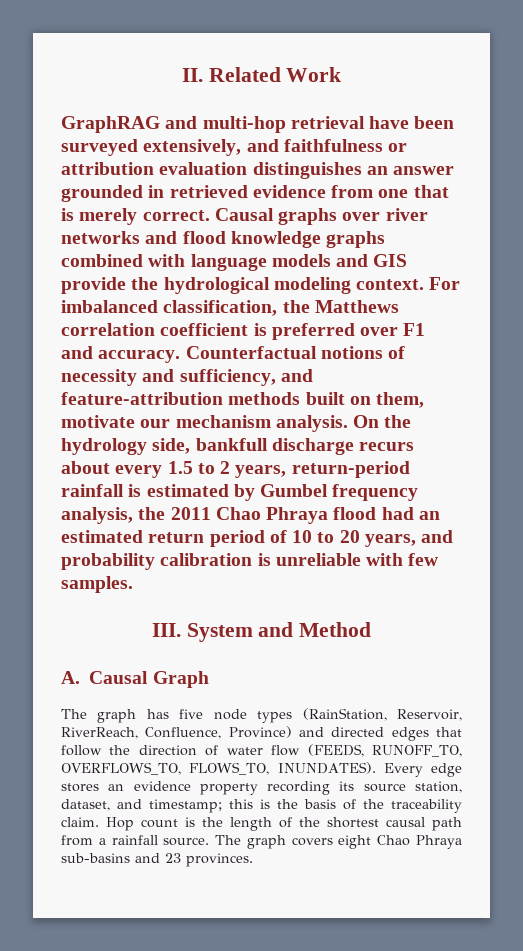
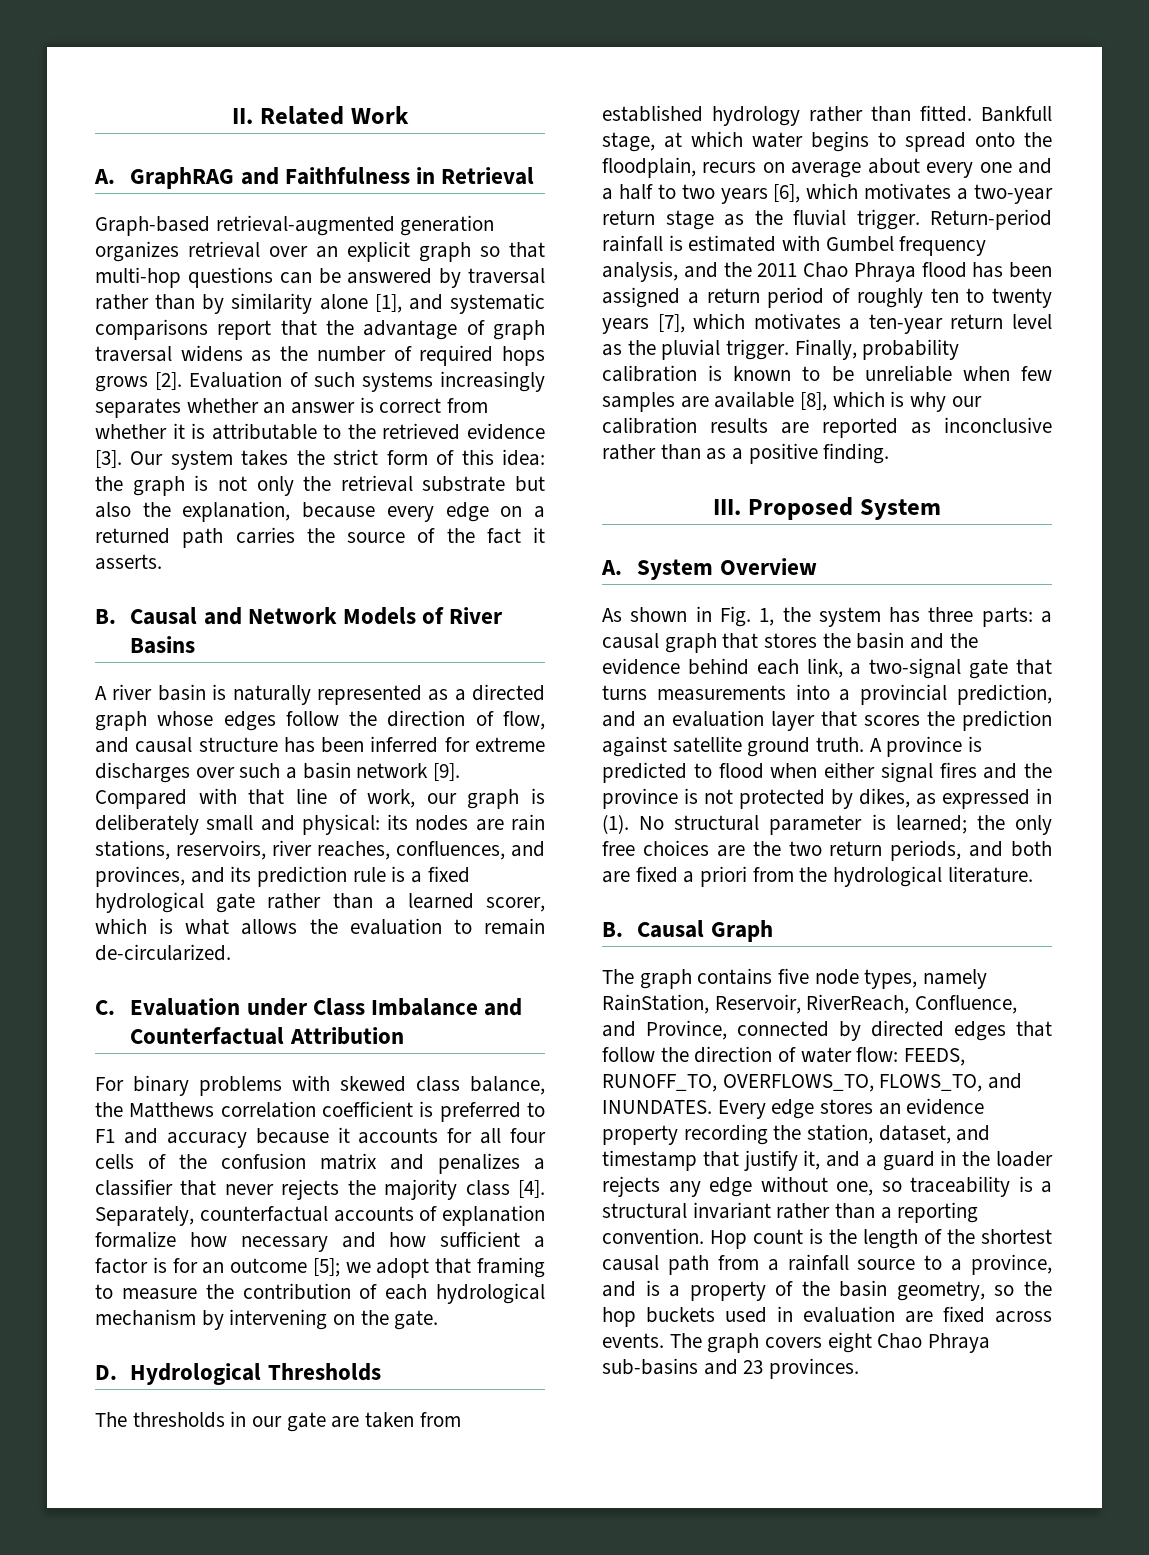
(342, 74) none -> [94,169,115,184] A.
[202,116,455,133] [61,139,408,156] [61,162,455,179] [61,185,449,202] [61,208,428,225] [61,231,386,248] [61,254,408,271] [61,277,461,294] [61,300,278,316] multi-hop retrieval have been surveyed extensively, and faithfulness or attribution evaluation distinguishes an answer grounded in retrieved evidence from one that is merely correct. Causal graphs over river networks and flood knowledge graphs combined with language models and GIS provide the hydrological modeling context. For imbalanced classification, -> [284,167,535,185] [95,215,495,236] [95,241,545,262] [95,267,545,288] [95,293,545,314] [95,319,545,340] [95,345,545,366] [95,371,545,392] [95,397,489,418] [95,423,545,440] [95,449,545,470] [95,475,545,496] [95,501,545,522] [95,527,545,548] [95,554,162,570] [95,607,504,625] [130,636,196,654] [95,684,545,705] [95,710,545,731] [95,736,545,753] [95,762,461,783] [95,788,545,809] [95,814,545,835] [95,840,545,860] [95,866,470,887] [95,892,545,913] [95,918,545,935] [95,944,231,961] [95,998,523,1016] [130,1027,404,1045] [95,1075,545,1096] Faithfulness in Retrieval // Graph-based retrieval-augmented generation organizes retrieval over an explicit graph so that multi-hop questions can be answered by traversal rather than by similarity alone [1], and systematic comparisons report that the advantage of graph traversal widens as the number of required hops grows [2]. Evaluation of such systems increasingly separates whether an answer is correct from whether it is attributable to the retrieved evidence [3]. Our system takes the strict form of this idea: the graph is not only the retrieval substrate but also the explanation, because every edge on a returned path carries the source of the fact it asserts. // B. Causal and Network Models of River Basins // A river basin is naturally represented as a directed graph whose edges follow the direction of flow, and causal structure has been inferred for extreme discharges over such a basin network [9]. Compared with that line of work, our graph is deliberately small and physical: its nodes are rain stations, reservoirs, river reaches, confluences, and provinces, and its prediction rule is a fixed hydrological gate rather than a learned scorer, which is what allows the evaluation to remain de-circularized. // C. Evaluation under Class Imbalance and Counterfactual Attribution // For binary problems with skewed class balance,
[360,327,399,336] over -> [527,1102,545,1117] to
[98,346,406,363] [61,369,313,386] [61,392,425,408] [61,415,412,432] [61,438,415,455] [61,461,410,478] accuracy. Counterfactual notions of necessity and sufficiency, and feature-attribution methods built on them, motivate our mechanism analysis. On the hydrology side, bankfull discharge recurs about every 1.5 to 2 years, return-period -> [166,1127,546,1148] [95,1153,545,1174] [95,1179,545,1200] [95,1205,545,1226] [95,1231,545,1252] [95,1257,545,1278] [95,1283,545,1304] [95,1309,439,1330] [95,1363,381,1385] [95,1411,461,1432] [602,105,1052,126] [602,131,1052,152] [602,157,1052,178] [602,183,1053,204] [602,209,1052,230] accuracy because it accounts for all four cells of the confusion matrix and penalizes a classifier that never rejects the majority class [4]. Separately, counterfactual accounts of explanation formalize how necessary and how sufficient a factor is for an outcome [5]; we adopt that framing to measure the contribution of each hydrological mechanism by intervening on the gate. // D. Hydrological Thresholds // The thresholds in our gate are taken from established hydrology rather than fitted. Bankfull stage, at which water begins to spread onto the floodplain, recurs on average about every one and a half to two years [6], which motivates a two-year return stage as the fluvial trigger. Return-period
[233,484,255,501] by -> [782,235,821,251] with
(133, 515) none -> [683,262,718,278] and
[381,507,440,520] [61,530,454,547] [61,553,439,570] [61,576,133,593] [151,622,372,642] [61,671,80,684] had an estimated return period of 10 to 20 years, and probability calibration is unreliable with few samples. // III. System and Method // A. -> [972,262,1052,278] [602,287,1052,308] [602,313,1052,334] [602,339,960,360] [602,365,1052,382] [602,391,982,412] [602,417,1052,438] [602,443,890,464] [713,497,941,520] [601,558,817,580] [602,606,1052,627] [602,632,978,653] [602,658,1052,679] [602,684,1052,705] [602,710,1052,731] [602,736,983,757] [602,762,1052,783] [602,788,1052,809] [602,814,1052,835] [602,840,1052,861] [602,866,1033,887] [602,922,623,937] has been assigned a return period of roughly ten to twenty years [7], which motivates a ten-year return level as the pluvial trigger. Finally, probability calibration is known to be unreliable when few samples are available [8], which is why our calibration results are reported as inconclusive rather than as a positive finding. // III. Proposed System // A. System Overview // As shown in Fig. 1, the system has three parts: a causal graph that stores the basin and the evidence behind each link, a two-signal gate that turns measurements into a provincial prediction, and an evaluation layer that scores the prediction against satellite ground truth. A province is predicted to flood when either signal fires and the province is not protected by dikes, as expressed in (1). No structural parameter is learned; the only free choices are the two return periods, and both are fixed a priori from the hydrological literature. // B.
[146,709,169,719] has -> [697,968,773,985] contains
[257,708,462,723] [61,726,324,739] types (RainStation, Reservoir, RiverReach, Confluence, Province) and -> [864,969,988,989] [602,994,1018,1014] [602,1020,861,1041] types, namely RainStation, Reservoir, RiverReach, Confluence, and Province, connected by
[271,744,364,757] flow (FEEDS, -> [856,1047,966,1066] flow: FEEDS,
[277,762,376,774] INUNDATES). -> [988,1073,1023,1089] [602,1100,712,1114] and INUNDATES.
[339,781,406,792] its source -> [773,1125,802,1140] the
[149,799,462,813] [61,817,99,827] timestamp; this is the basis of the traceability claim. -> [602,1150,1053,1171] [602,1176,1052,1197] [602,1202,979,1223] [602,1228,704,1244] timestamp that justify it, and a guard in the loader rejects any edge without one, so traceability is a structural invariant rather than a reporting convention.
[163,837,210,846] source. -> [857,1254,1052,1275] [602,1280,1052,1301] [602,1306,1052,1327] [602,1333,664,1348] source to a province, and is a property of the basin geometry, so the hop buckets used in evaluation are fixed across events.

